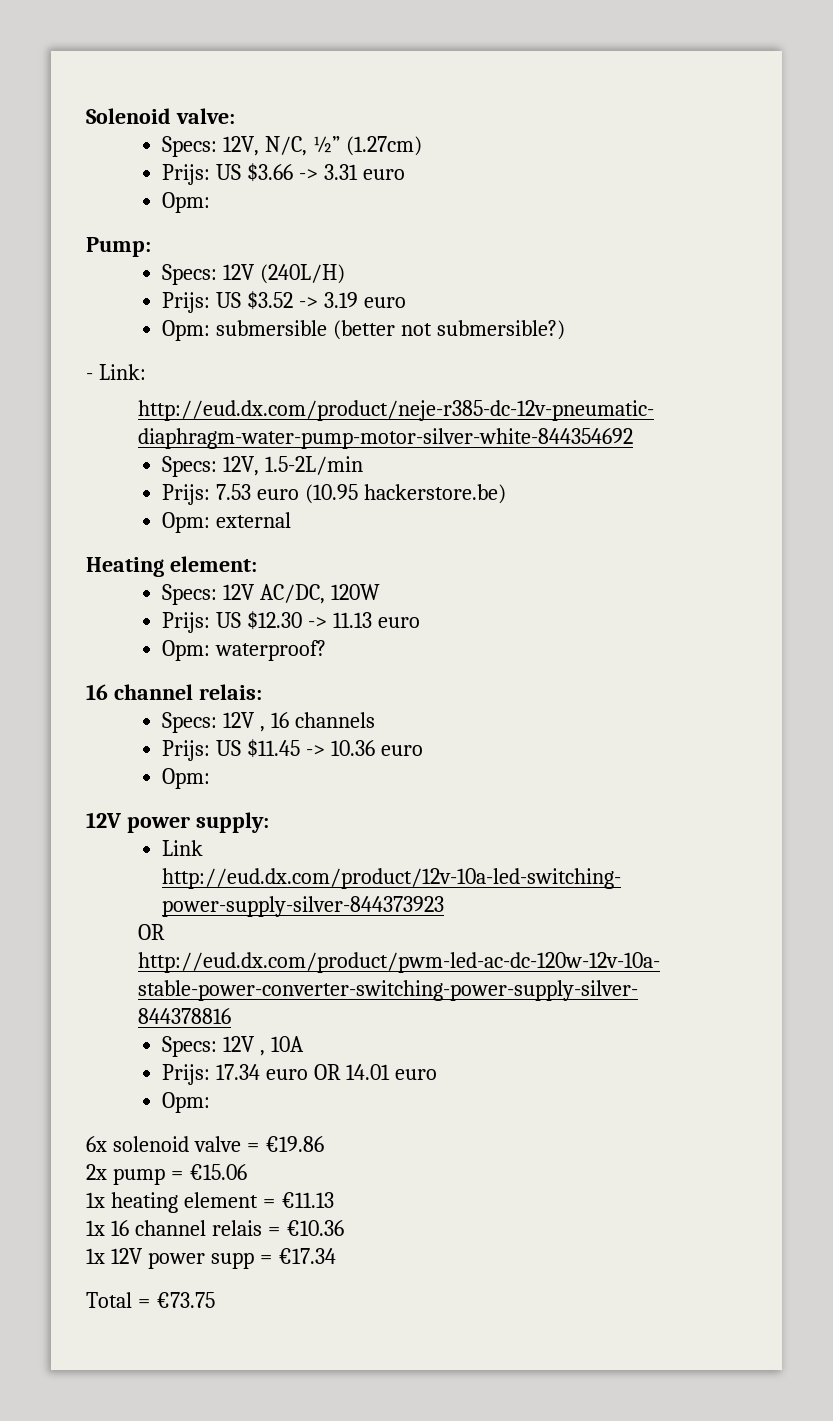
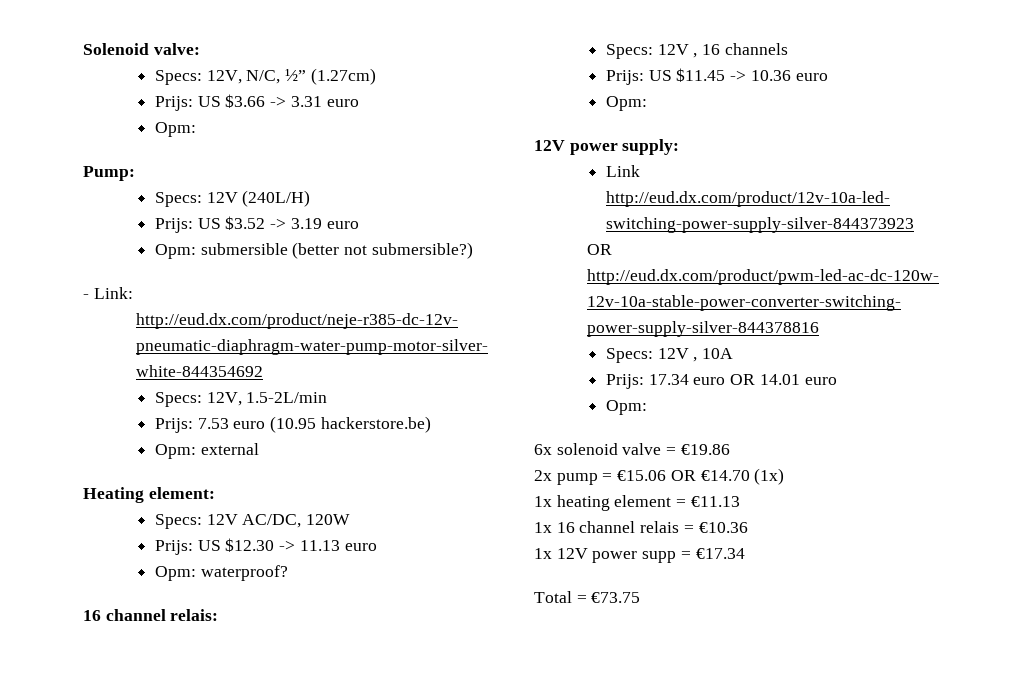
(247, 1172) none -> [670,468,785,485] OR €14.70 (1x)

